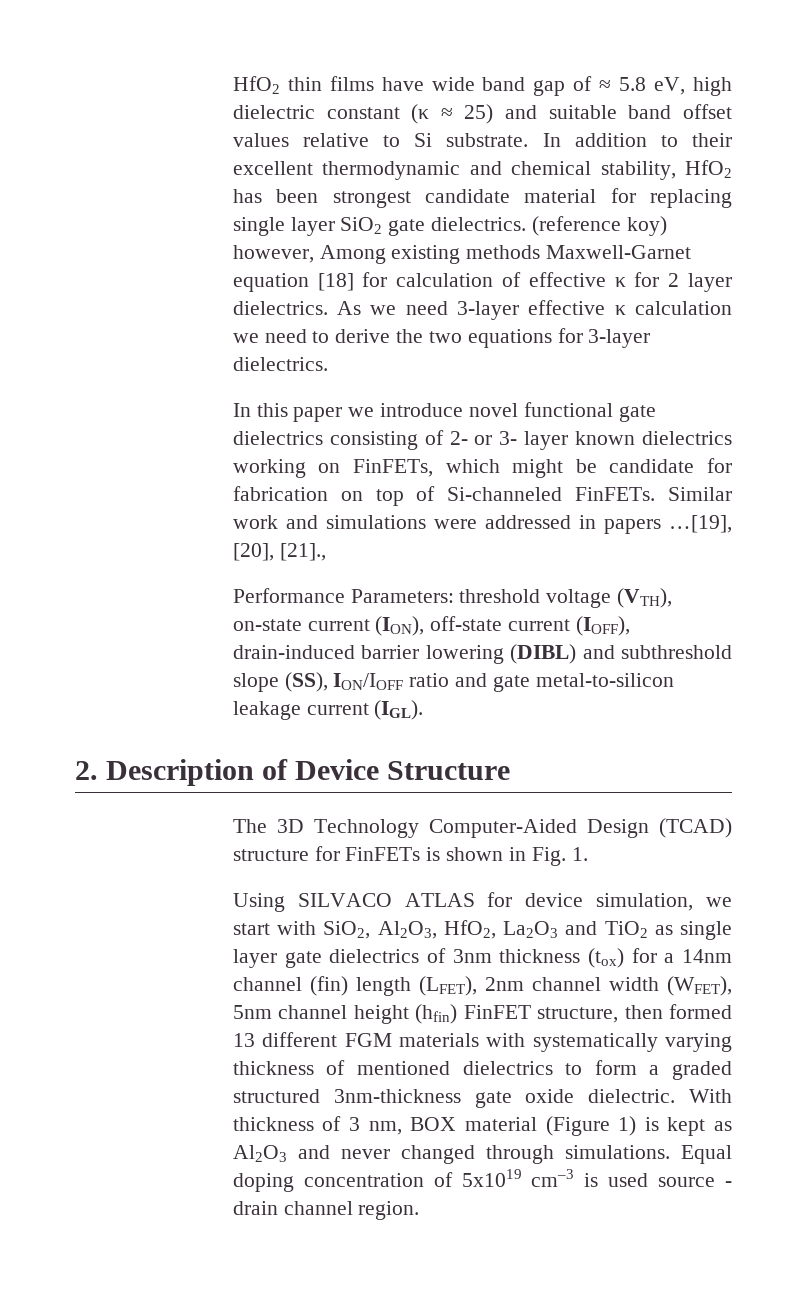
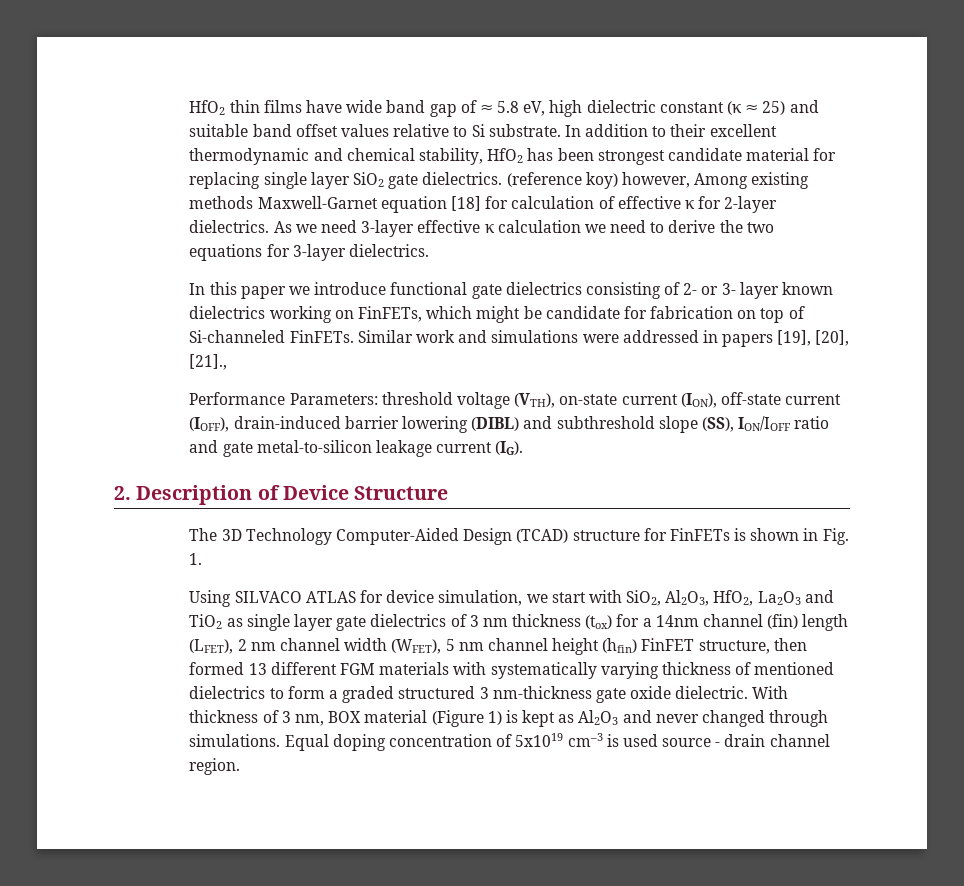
[668,273,733,292] 2 layer -> [724,196,778,213] 2-layer
[468,403,518,417] novel -> (387, 288) none
[669,515,733,533] …[19], -> [777,330,812,346] [19],
[374,700,424,720] (IGL). -> [495,441,524,455] (IG).
[452,949,492,963] 3nm -> [469,615,508,627] 3 nm
[484,977,524,991] 2nm -> [237,639,276,651] 2 nm
[232,1005,272,1019] 5nm -> [445,639,484,651] 5 nm
[333,1089,461,1103] 3nm-thickness -> [479,686,592,699] 3 nm-thickness

